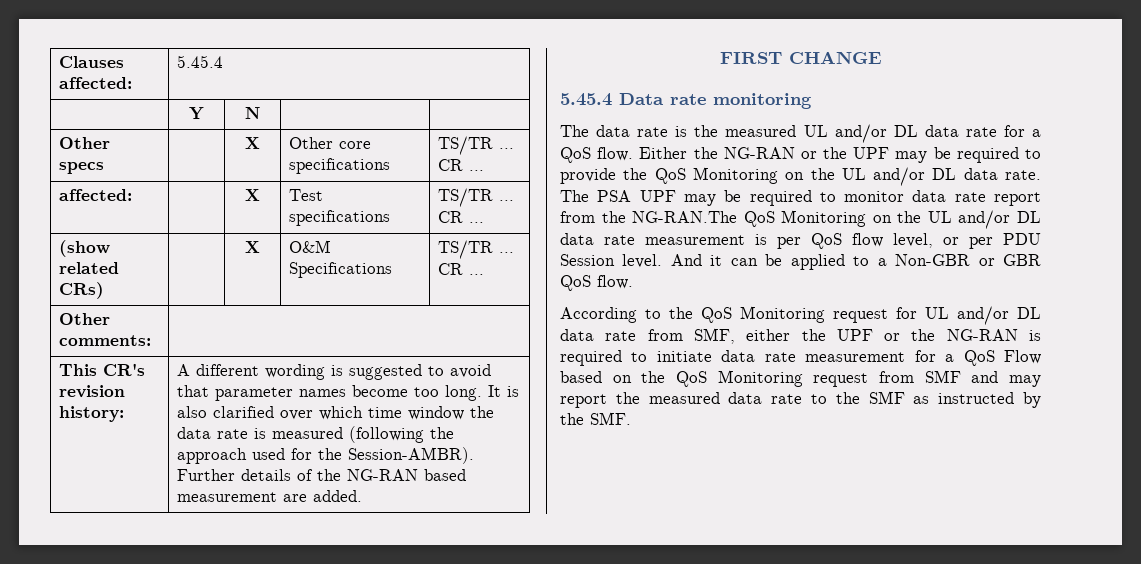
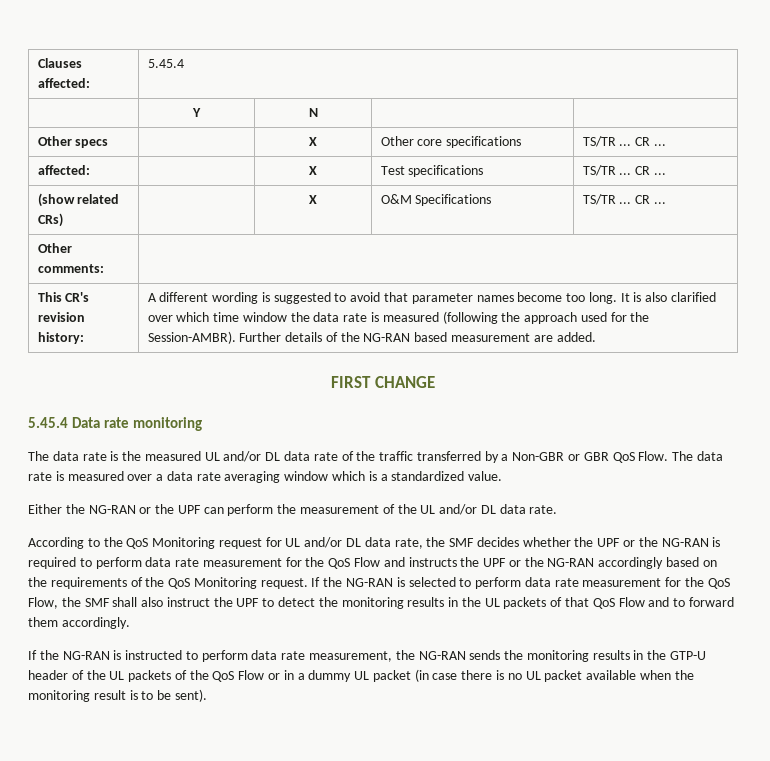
[1003,125,1041,137] [560,147,634,163] for a QoS flow. -> [341,451,723,463] [28,471,503,483] of the traffic transferred by a Non-GBR or GBR QoS Flow. The data rate is measured over a data rate averaging window which is a standardized value. //
[895,147,1041,163] [560,167,805,184] may be required to provide the QoS Monitoring on -> [203,504,395,516] can perform the measurement of
[560,190,1041,206] [560,210,1041,229] [560,233,1041,249] [560,254,1041,270] [560,275,633,291] The PSA UPF may be required to monitor data rate report from the NG-RAN.The QoS Monitoring on the UL and/or DL data rate measurement is per QoS flow level, or per PDU Session level. And it can be applied to a Non-GBR or GBR QoS flow. -> (558, 509) none
[605,328,791,344] rate from SMF, either -> [394,537,571,549] rate, the SMF decides whether
[656,350,1041,366] [560,370,1041,387] [560,391,1041,408] [560,412,631,425] initiate data rate measurement for a QoS Flow based on the QoS Monitoring request from SMF and may report the measured data rate to the SMF as instructed by the SMF. -> [95,557,717,569] [28,577,730,589] [28,597,734,609] [28,617,130,629] [28,650,707,662] [28,669,694,682] [28,689,207,702] perform data rate measurement for the QoS Flow and instructs the UPF or the NG-RAN accordingly based on the requirements of the QoS Monitoring request. If the NG-RAN is selected to perform data rate measurement for the QoS Flow, the SMF shall also instruct the UPF to detect the monitoring results in the UL packets of that QoS Flow and to forward them accordingly. // If the NG-RAN is instructed to perform data rate measurement, the NG-RAN sends the monitoring results in the GTP-U header of the UL packets of the QoS Flow or in a dummy UL packet (in case there is no UL packet available when the monitoring result is to be sent).

